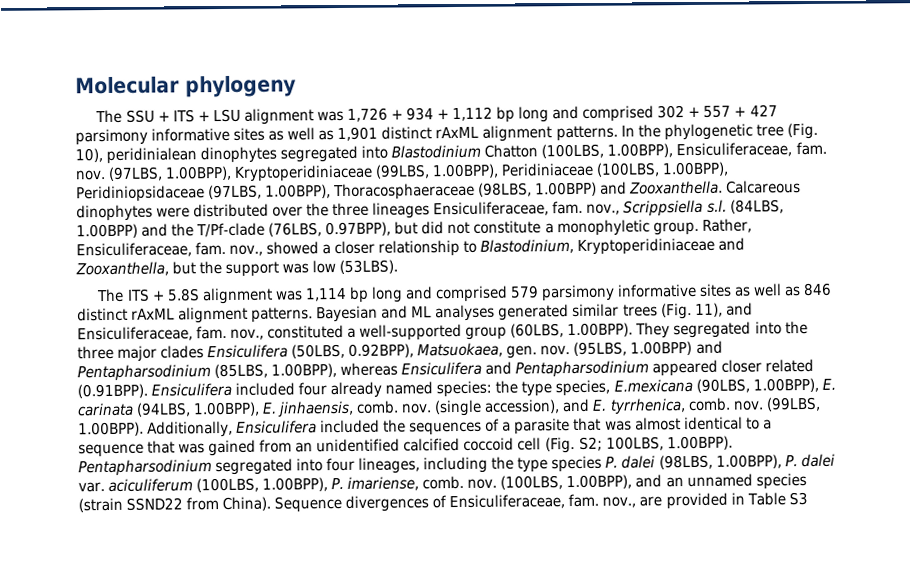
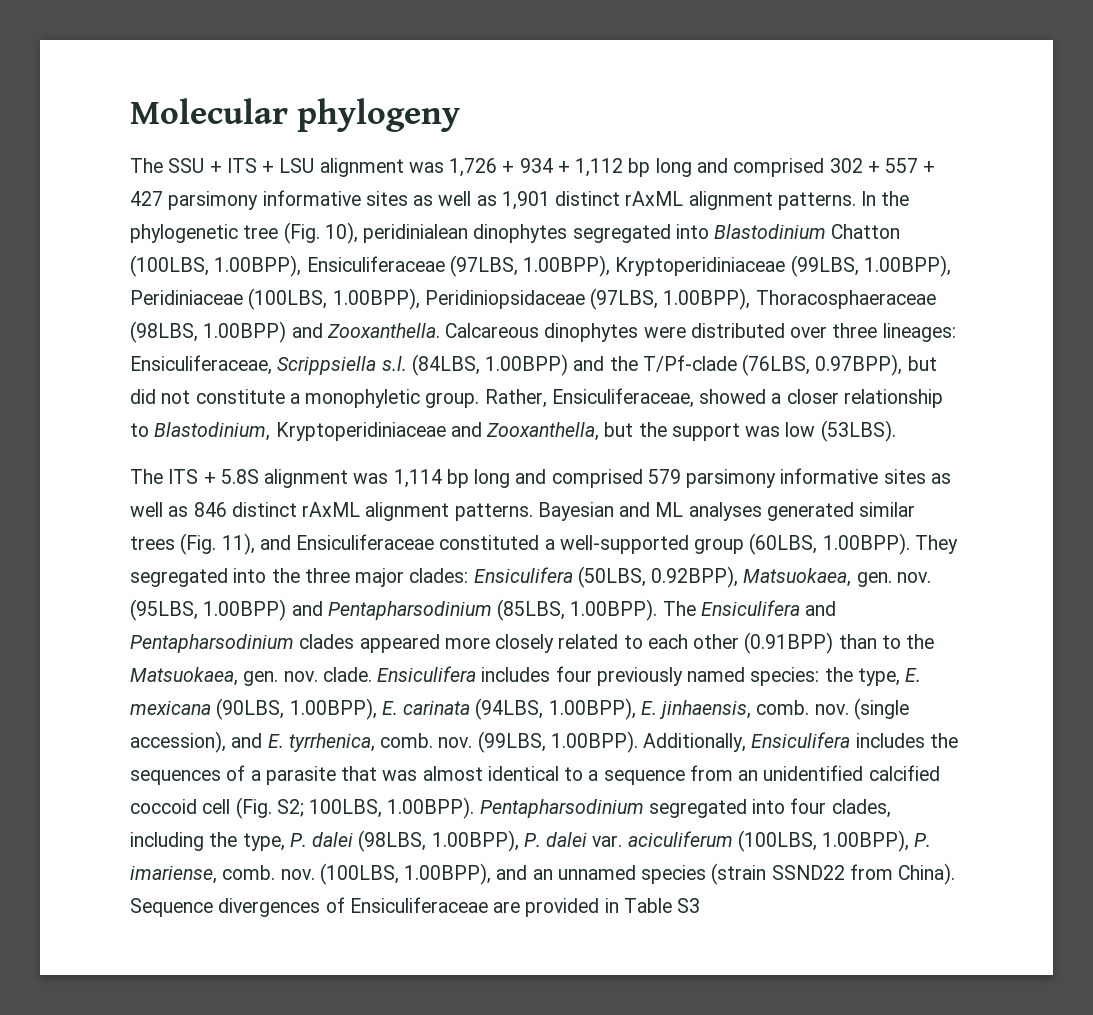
[676,141,827,158] [75,170,106,181] Ensiculiferaceae, fam. nov. -> [306,256,445,272] Ensiculiferaceae
[306,200,621,219] the three lineages Ensiculiferaceae, fam. nov., -> [832,323,956,342] [130,355,272,375] three lineages: Ensiculiferaceae,
[195,241,264,256] fam. nov., -> (694, 398) none
[77,325,265,342] Ensiculiferaceae, fam. nov., -> [296,534,435,550] Ensiculiferaceae
[160,345,205,359] clades -> [409,568,469,583] clades:
[271,362,399,378] 1.00BPP), whereas -> [570,599,696,621] 1.00BPP). The
[652,358,815,377] [77,378,693,399] appeared closer related (0.91BPP). Ensiculifera included four already named species: the type species, E.mexicana -> [299,632,935,654] [130,666,922,686] [130,701,211,715] clades appeared more closely related to each other (0.91BPP) than to the Matsuokaea, gen. nov. clade. Ensiculifera includes four previously named species: the type, E. mexicana
[320,419,381,434] included -> [855,733,925,748] includes
[147,439,257,457] that was gained -> (685, 777) none
[358,457,421,474] lineages, -> [831,799,891,818] clades,
[517,455,603,473] type species -> [242,833,285,851] type,
[449,493,637,510] Ensiculiferaceae, fam. nov., -> [349,897,488,913] Ensiculiferaceae

